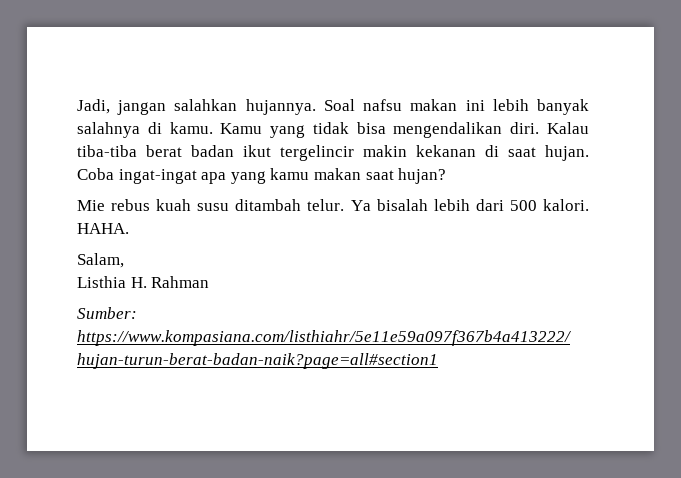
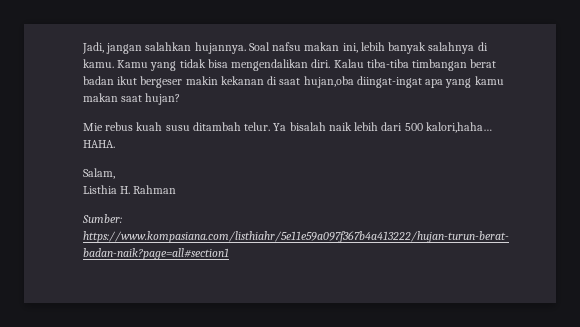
[465,100,485,111] ini -> [342,43,358,53] ini,
(137, 151) none -> [412,59,468,71] timbangan
[280,145,354,161] tergelincir -> [140,76,183,88] bergeser
[545,145,589,161] [77,168,197,184] hujan. Coba ingat-ingat -> [303,76,422,88] hujan,oba diingat-ingat
(428, 205) none -> [328,122,352,131] naik
[542,199,589,211] kalori. -> [425,122,492,133] kalori,haha…

